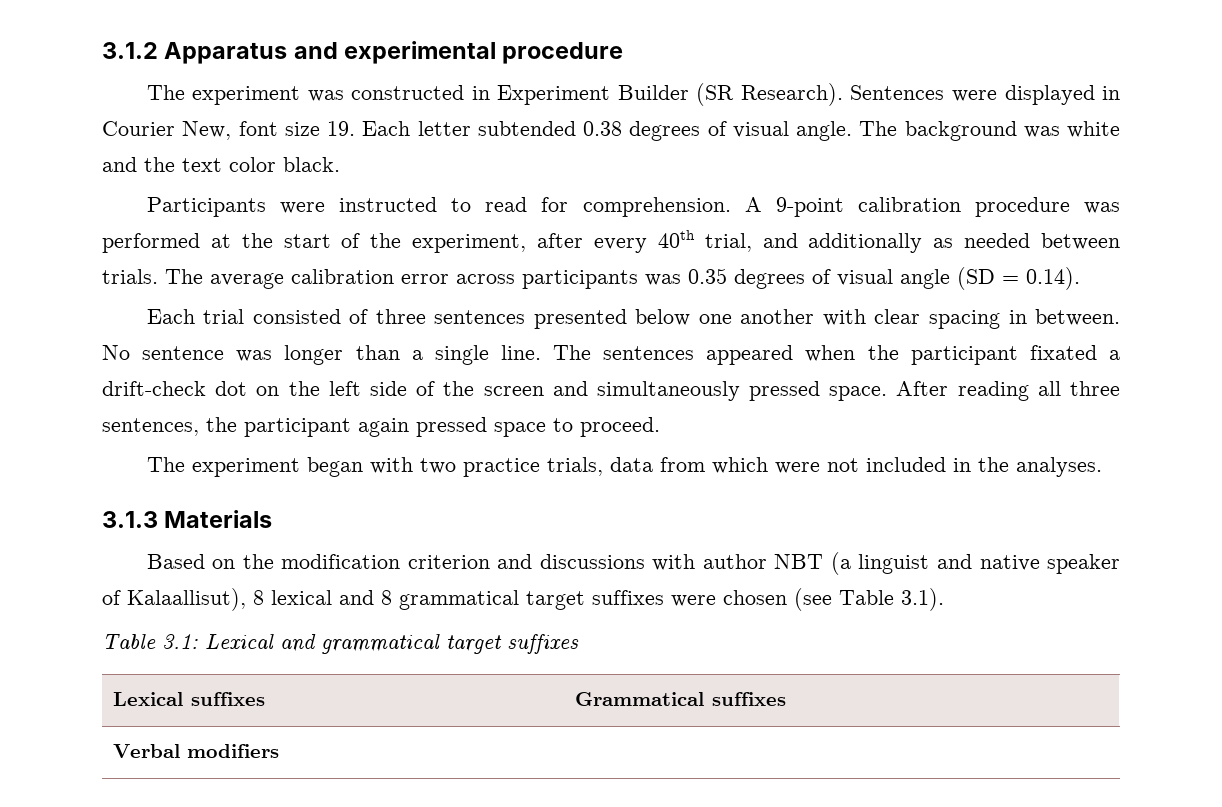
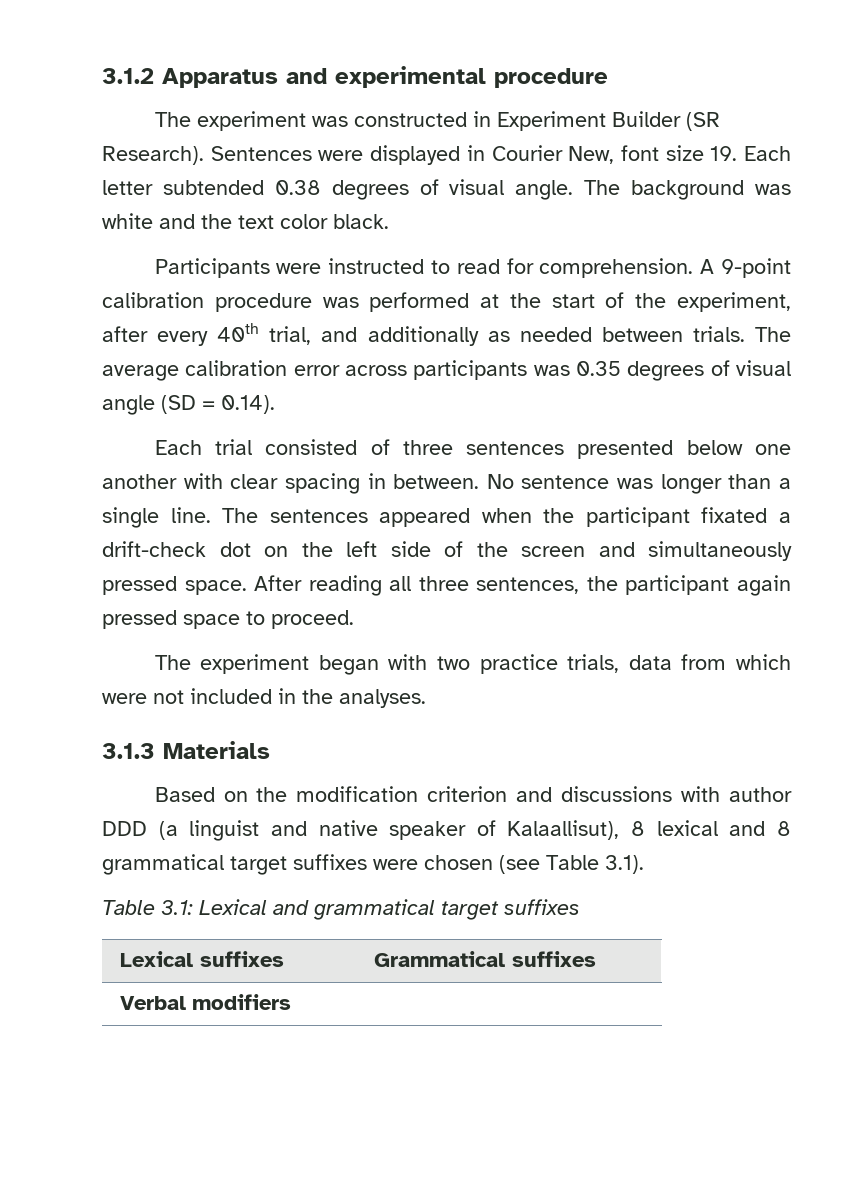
[774,554,824,569] NBT -> [102,821,147,836] DDD

